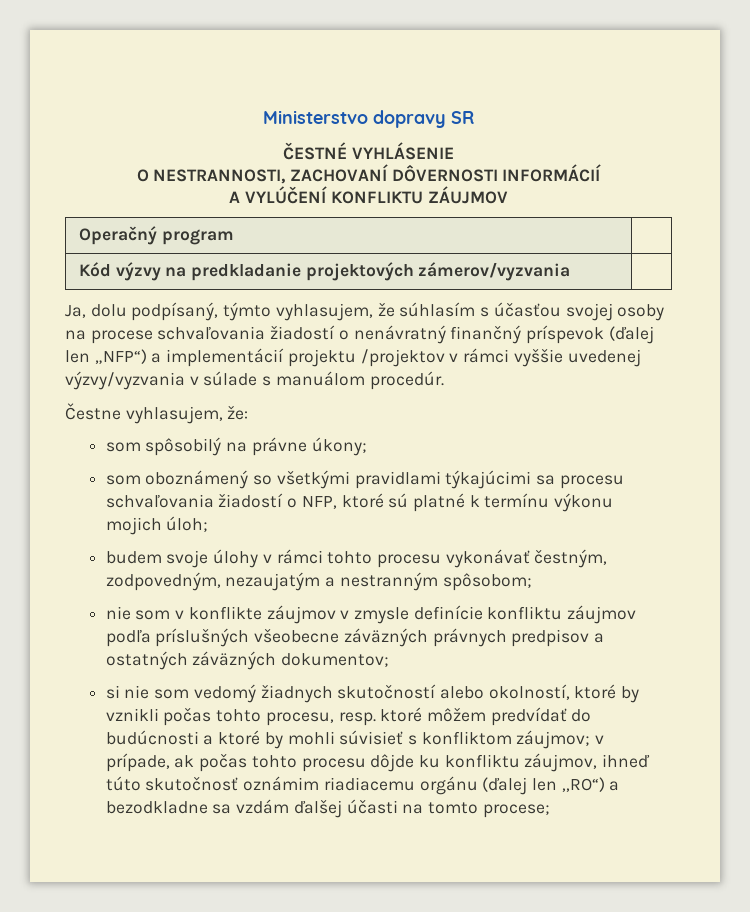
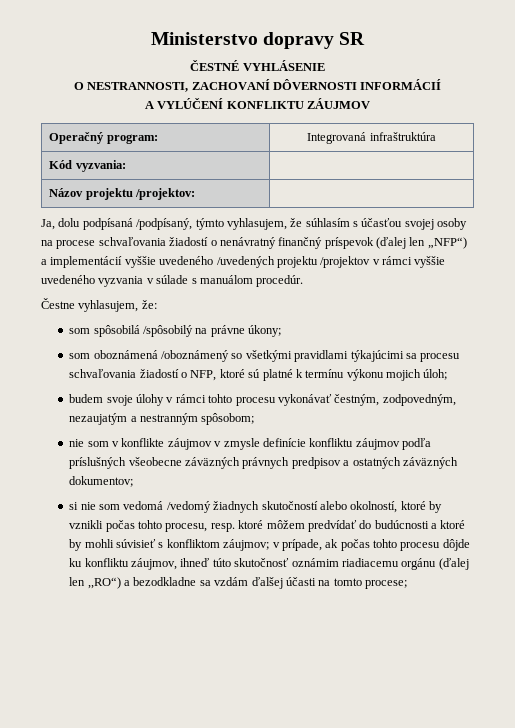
[161,229,234,245] [78,262,571,281] program | // Kód výzvy na predkladanie projektových zámerov/vyzvania -> [106,134,158,144] [307,132,436,144] [49,160,126,172] [49,188,196,200] program: | Integrovaná infraštruktúra // Kód vyzvania: | // Názov projektu /projektov:
[131,302,219,321] podpísaný, -> [82,218,193,230] podpísaná /podpísaný,
(285, 357) none -> [124,256,275,268] vyššie uvedeného /uvedených
[567,349,641,367] [65,371,185,390] uvedenej výzvy/vyzvania -> [41,275,144,287] uvedeného vyzvania
[145,437,222,456] spôsobilý -> [93,325,194,337] spôsobilá /spôsobilý
[145,470,249,489] oboznámený -> [93,350,230,362] oboznámená /oboznámený
[193,684,256,703] vedomý -> [123,501,211,513] vedomá /vedomý

